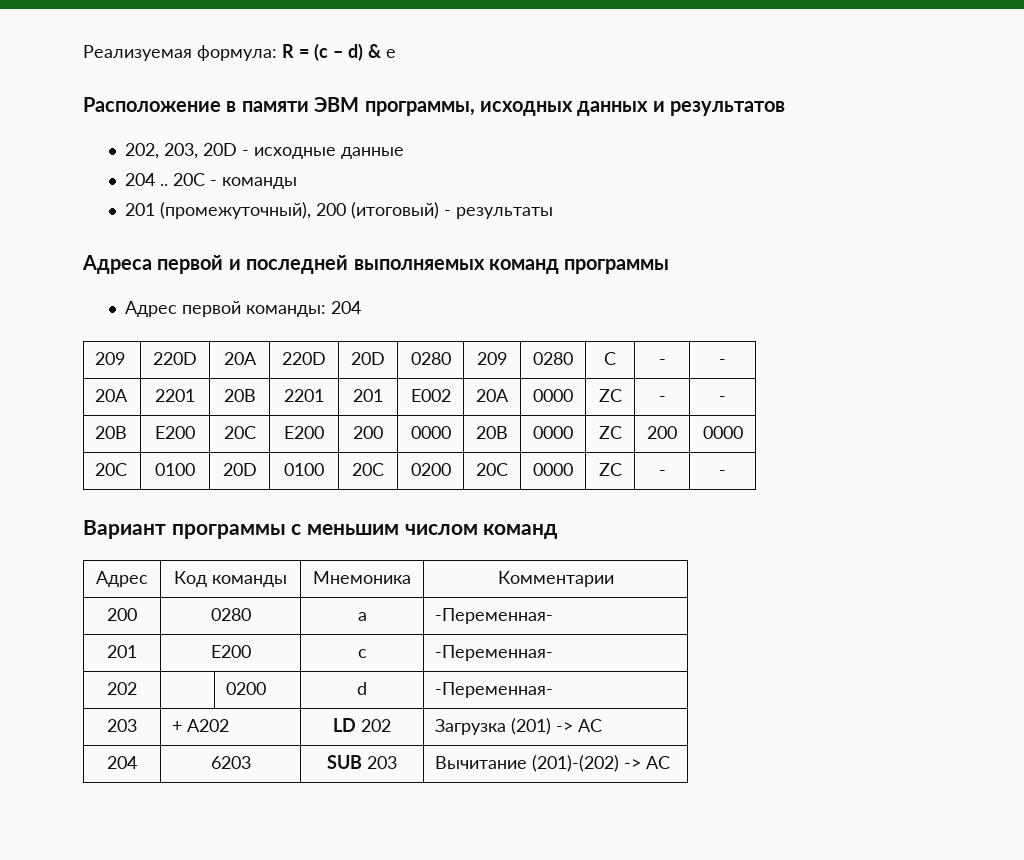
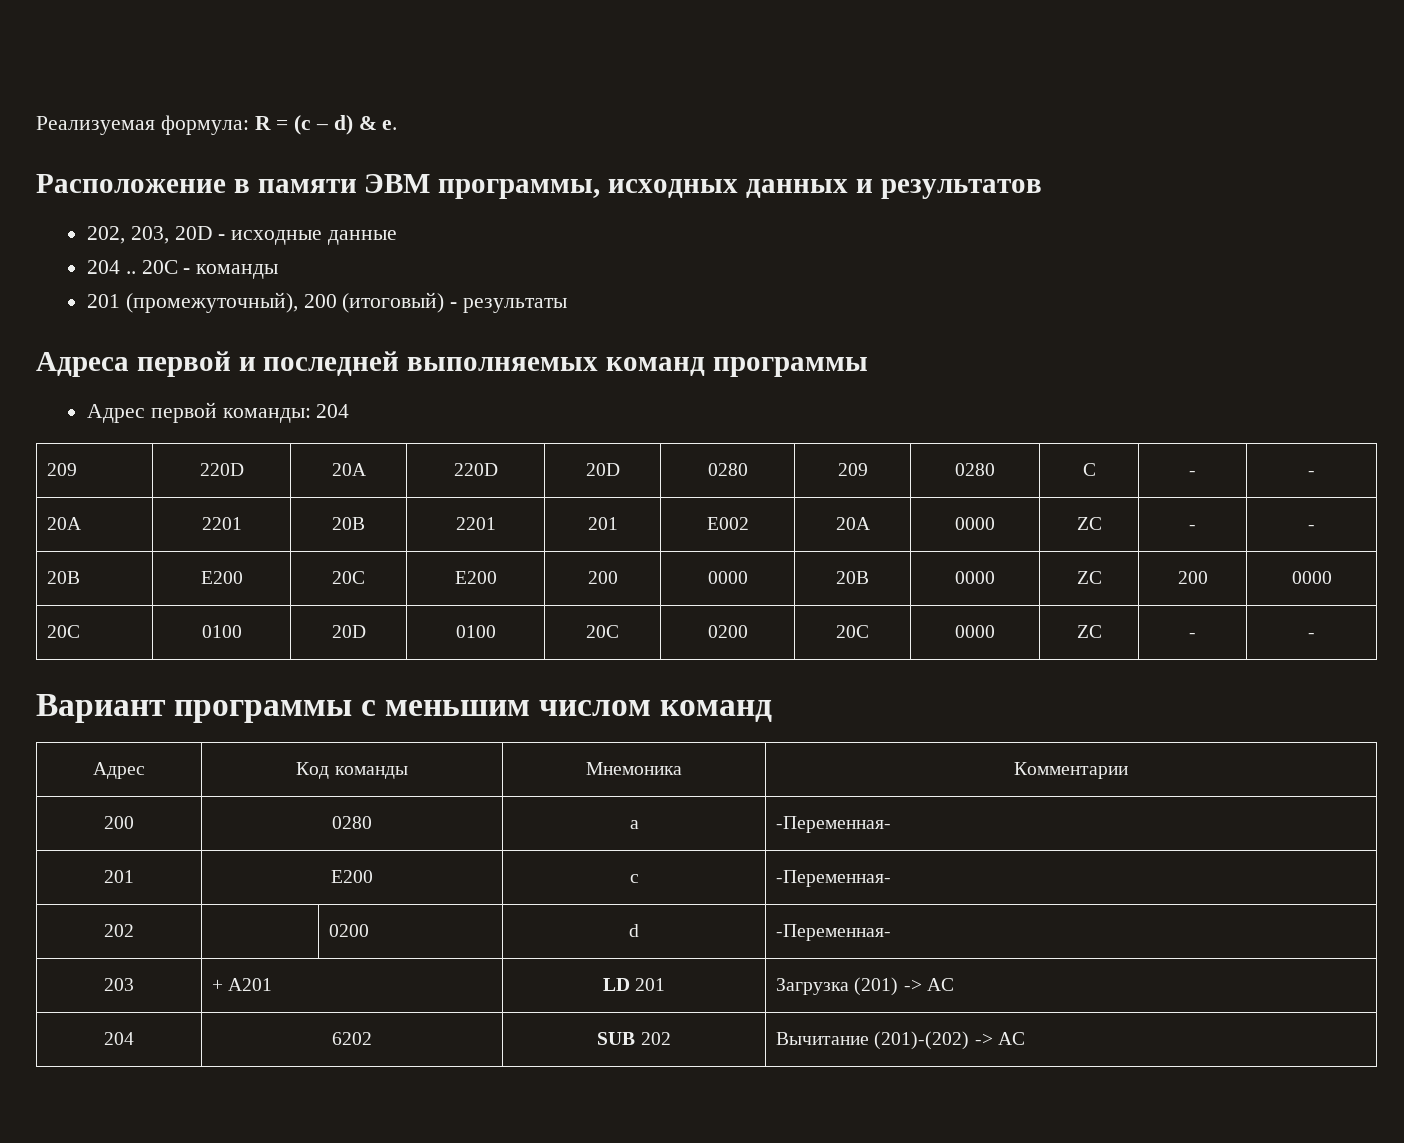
[386,49,396,58] e -> [382,120,398,130] e.
[187,719,230,732] A202 -> [228,978,273,991] A201
[361,719,391,732] 202 -> [635,978,666,991] 201
[210,756,251,769] 6203 -> [332,1032,372,1045] 6202
[367,756,397,769] 203 -> [640,1032,671,1045] 202

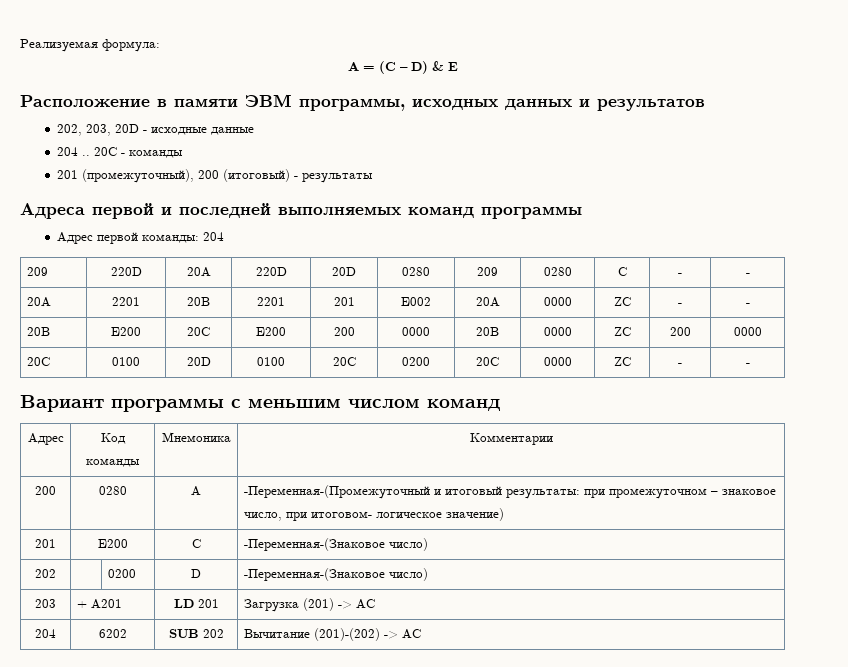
[254,115,398,135] R = (c – d) & e. -> [347,61,458,74] // A = (C – D) & E
[629,820,639,829] [776,816,892,833] a | -Переменная- -> [191,486,201,496] [243,485,776,499] [243,508,504,521] A | -Переменная-(Промежуточный и итоговый результаты: при промежуточном – знаковое число, при итоговом- логическое значение)
[629,874,639,883] [776,870,892,887] c | -Переменная- -> [191,539,201,548] [243,538,428,551] C | -Переменная-(Знаковое число)
[629,924,639,937] [776,924,892,941] d | -Переменная- -> [191,569,201,578] [243,568,428,581] D | -Переменная-(Знаковое число)

